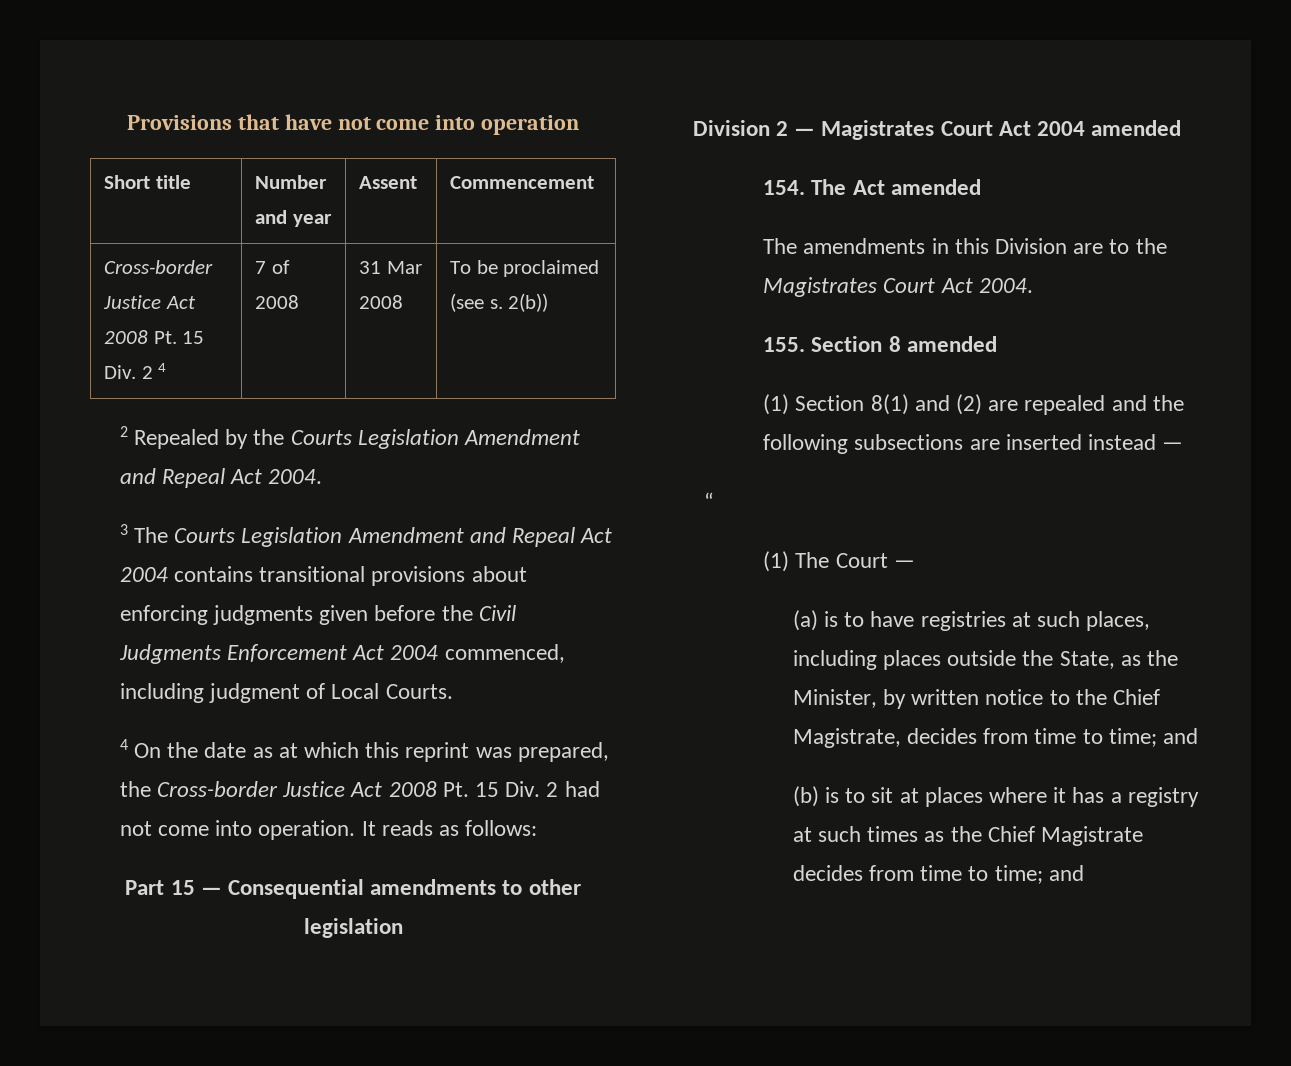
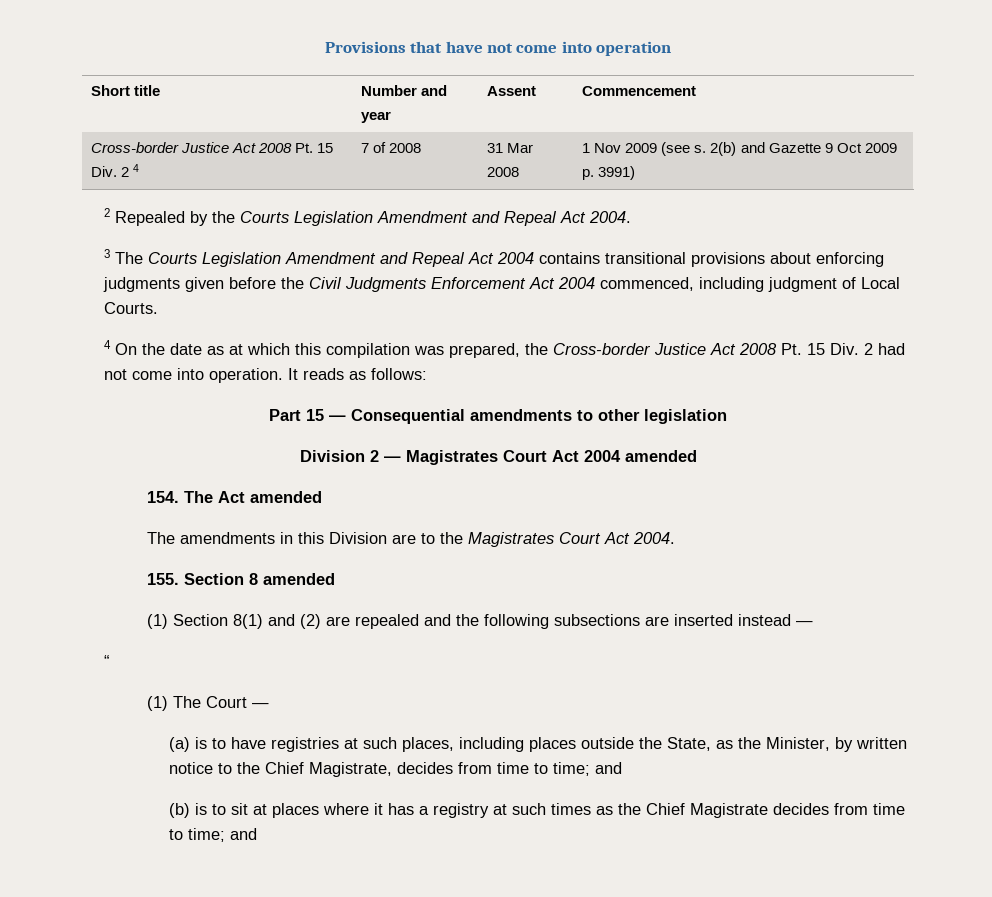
[450,260,600,277] [450,293,549,312] To be proclaimed (see s. 2(b)) -> [582,142,897,156] [582,166,636,180] 1 Nov 2009 (see s. 2(b) and Gazette 9 Oct 2009 p. 3991)
[405,742,470,762] reprint -> [325,343,410,358] compilation

